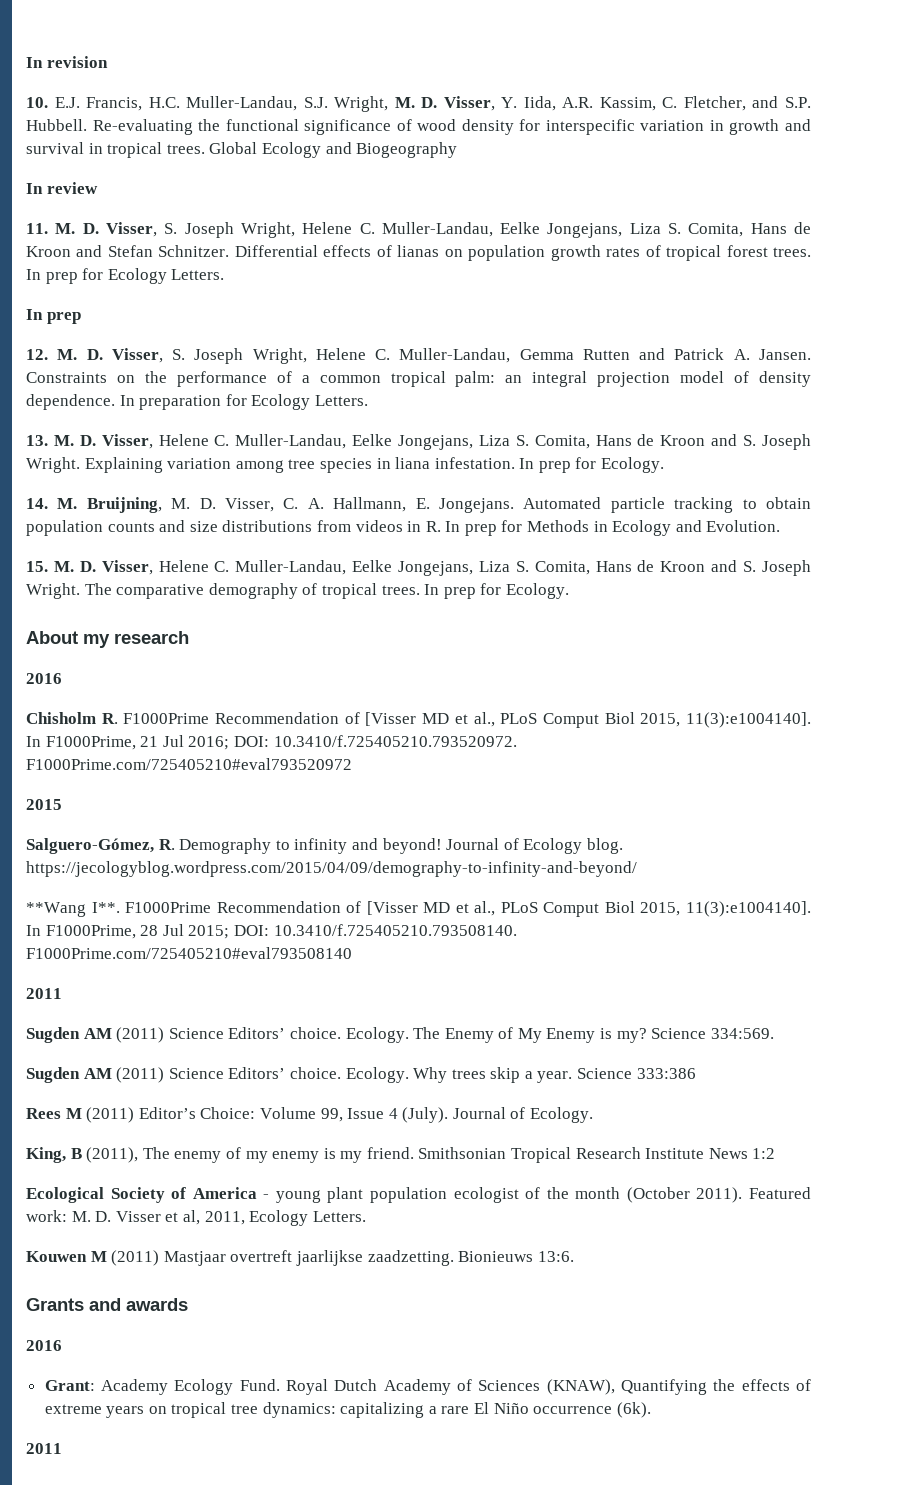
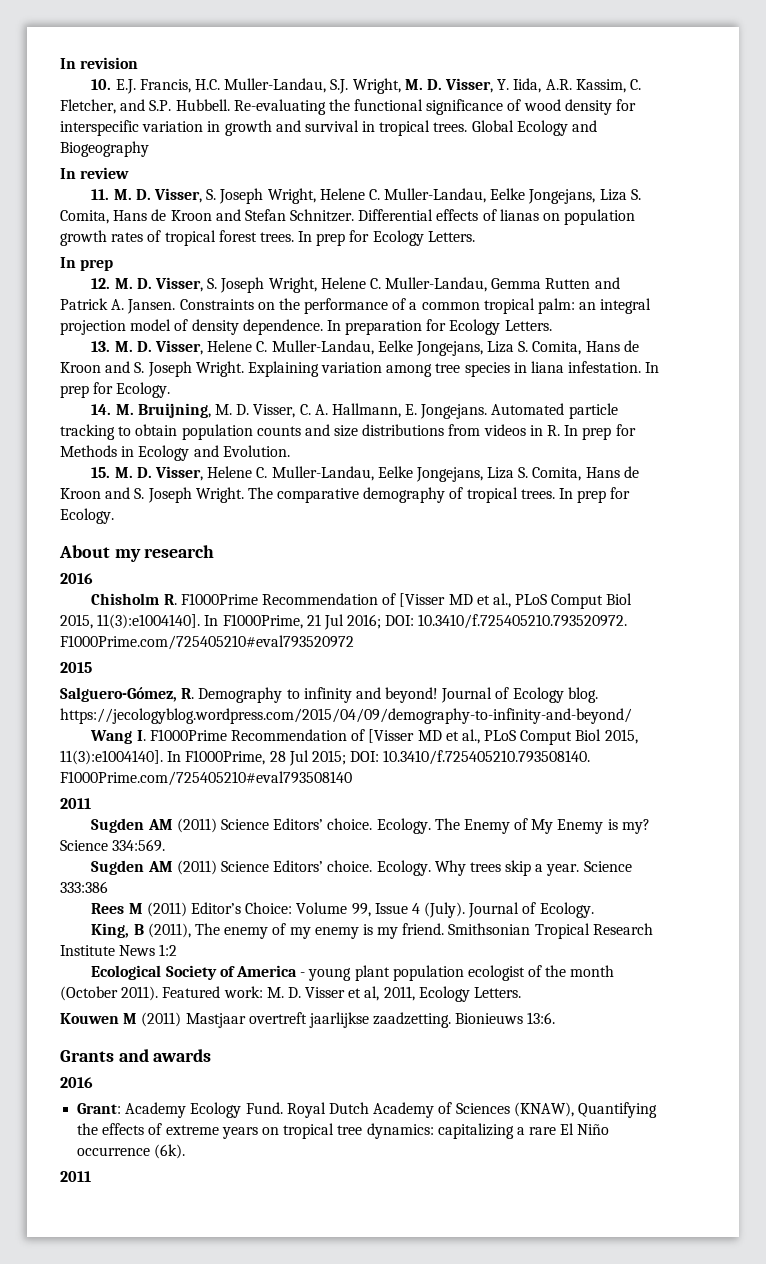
[26,902,120,917] **Wang I**. -> [90,730,146,744] Wang I.

